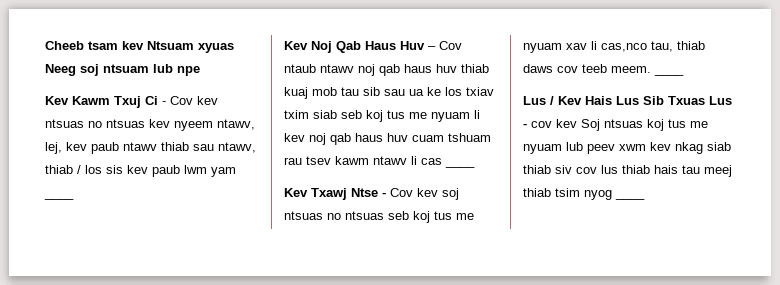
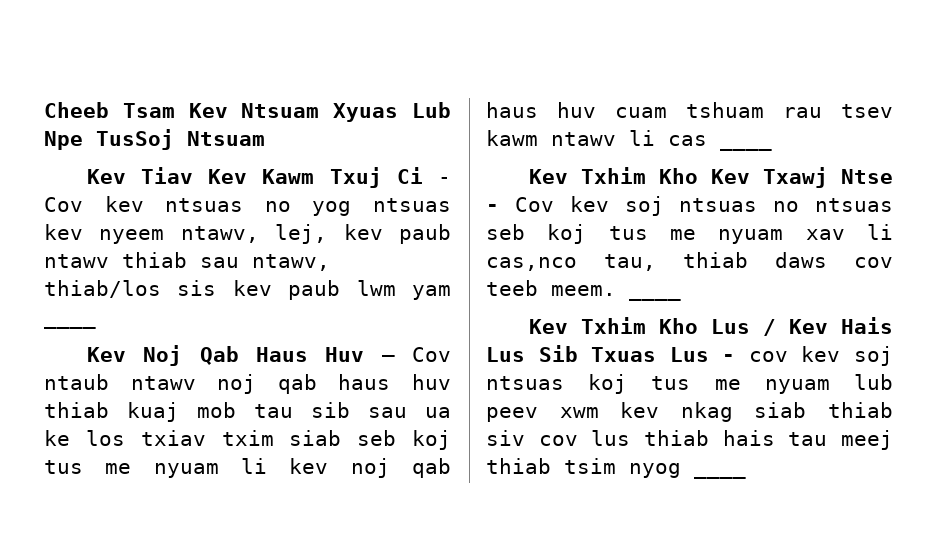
[88,41,234,53] [45,64,200,76] [45,96,69,105] tsam kev Ntsuam xyuas Neeg soj ntsuam lub npe // Kev -> [122,102,452,122] [44,129,265,150] [86,167,248,184] Tsam Kev Ntsuam Xyuas Lub Npe TusSoj Ntsuam // Kev Tiav Kev
(102, 124) none -> [312,201,352,216] yog
[45,165,102,174] thiab / los -> [44,280,161,298] thiab/los
(308, 192) none -> [580,167,750,184] Txhim Kho Kev
(684, 74) none -> [528,317,698,334] Kev Txhim Kho
[581,119,600,131] Soj -> [854,346,893,366] soj

